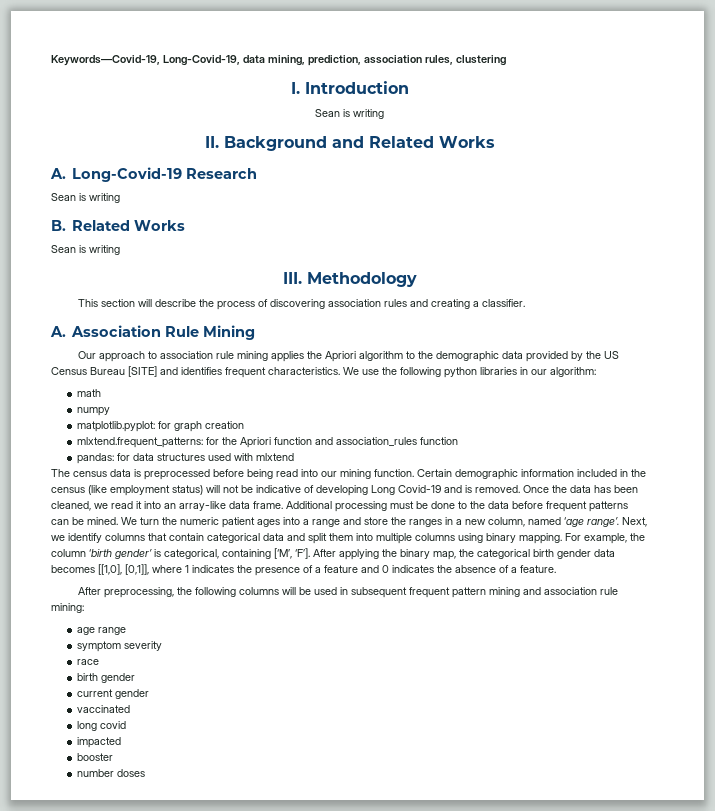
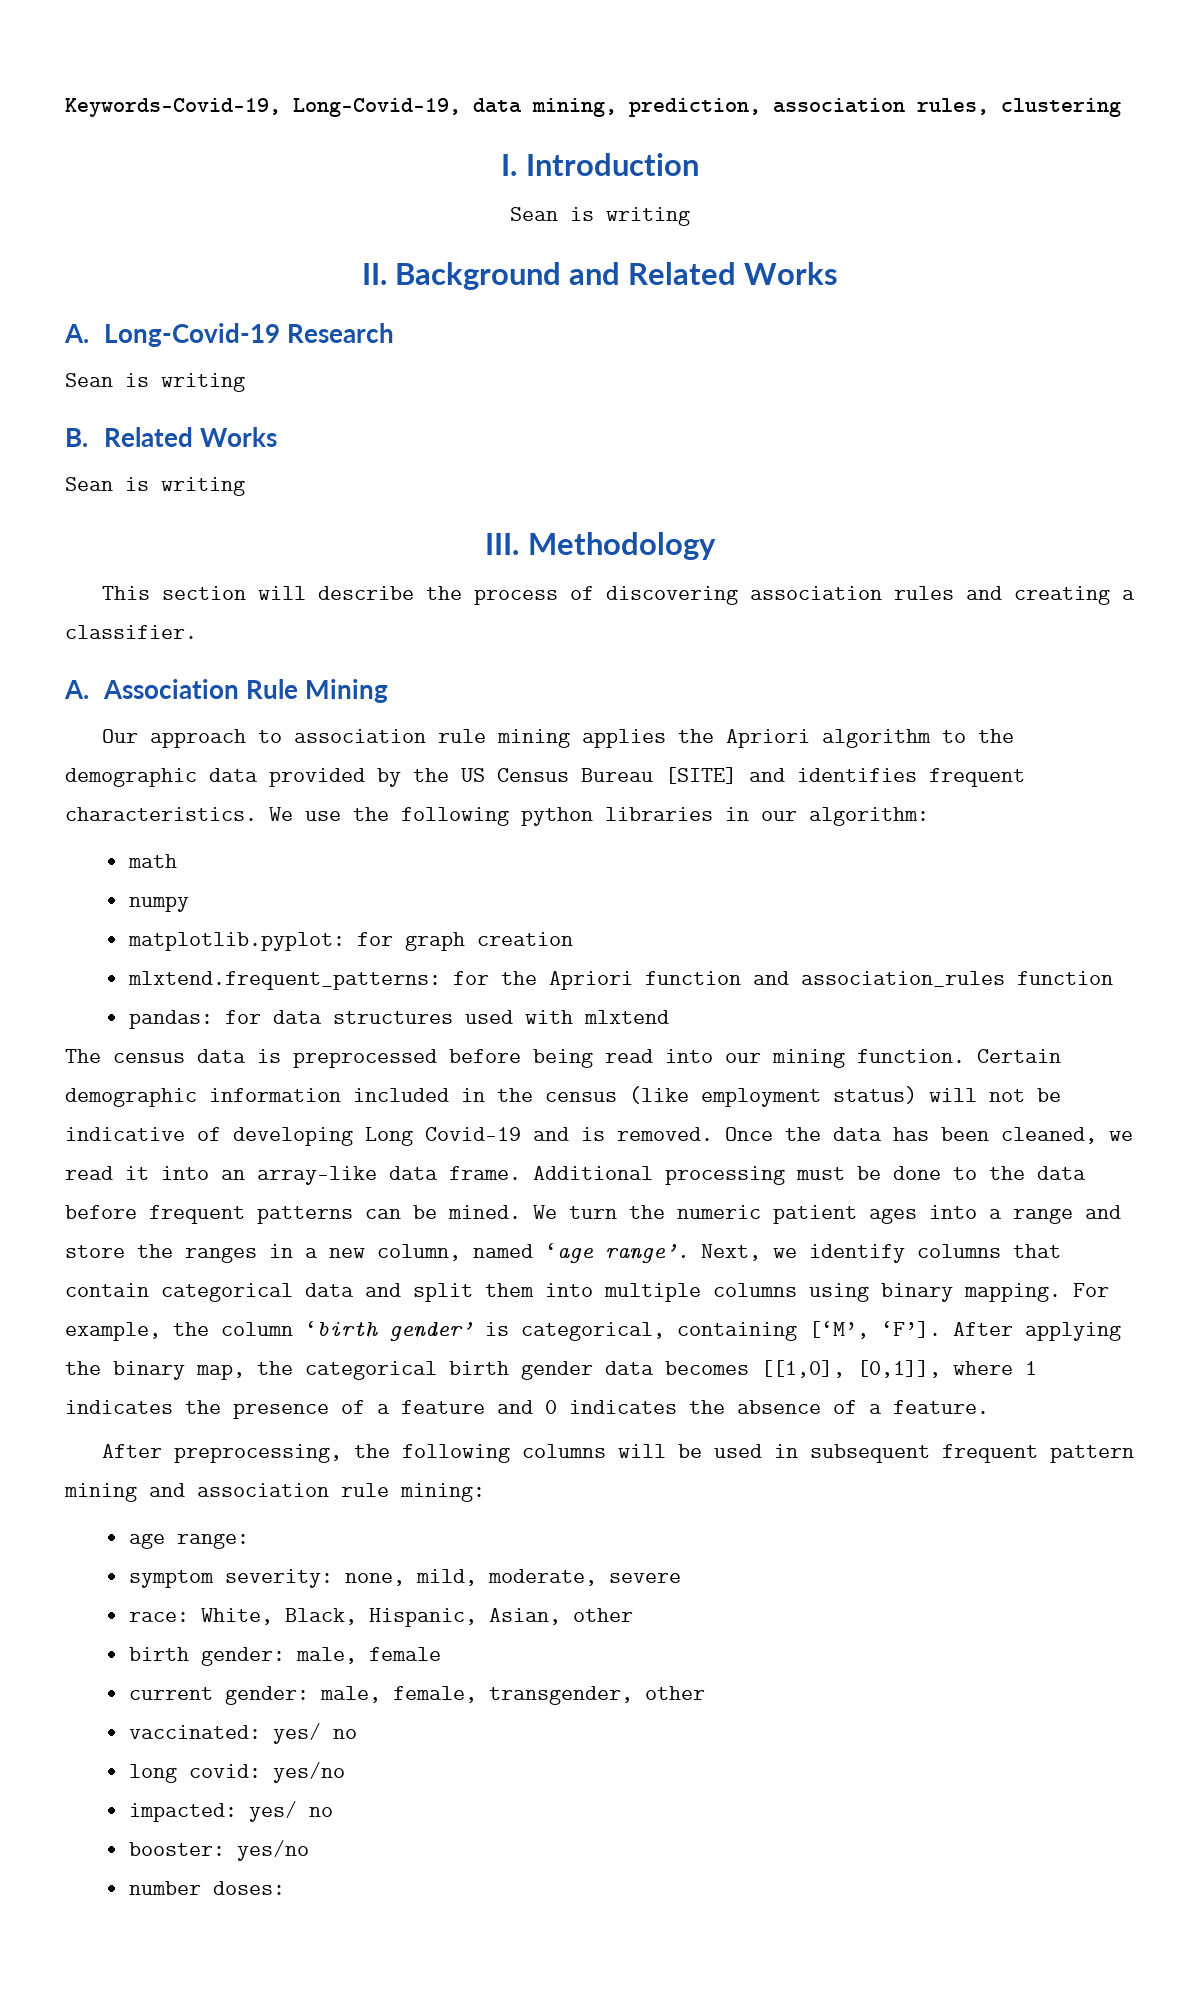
[97,627,126,635] range -> [176,1533,249,1549] range:
[123,641,162,651] [76,659,99,665] [76,673,135,683] [76,689,149,699] [76,705,130,713] [76,721,126,731] [76,737,121,748] [76,753,113,761] severity // race // birth gender // current gender // vaccinated // long covid // impacted // booster -> [224,1569,681,1588] [128,1608,633,1627] [128,1647,441,1666] [128,1686,705,1705] [128,1723,357,1744] [128,1762,345,1783] [128,1801,333,1822] [128,1840,309,1861] severity: none, mild, moderate, severe // race: White, Black, Hispanic, Asian, other // birth gender: male, female // current gender: male, female, transgender, other // vaccinated: yes/ no // long covid: yes/no // impacted: yes/ no // booster: yes/no
[116,769,145,777] doses -> [212,1881,285,1895] doses:

